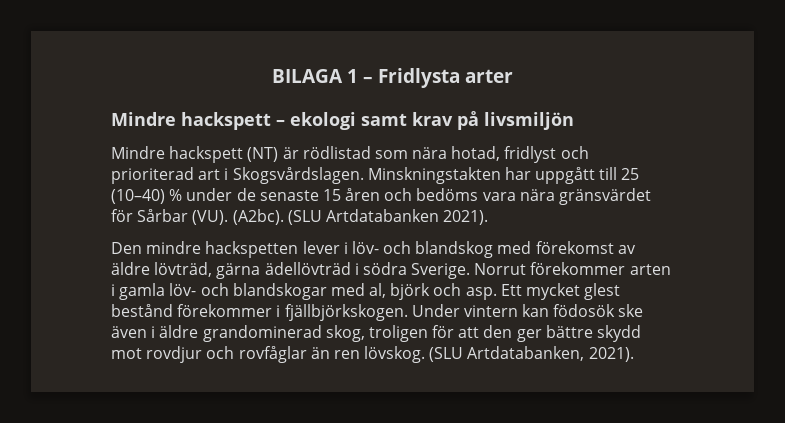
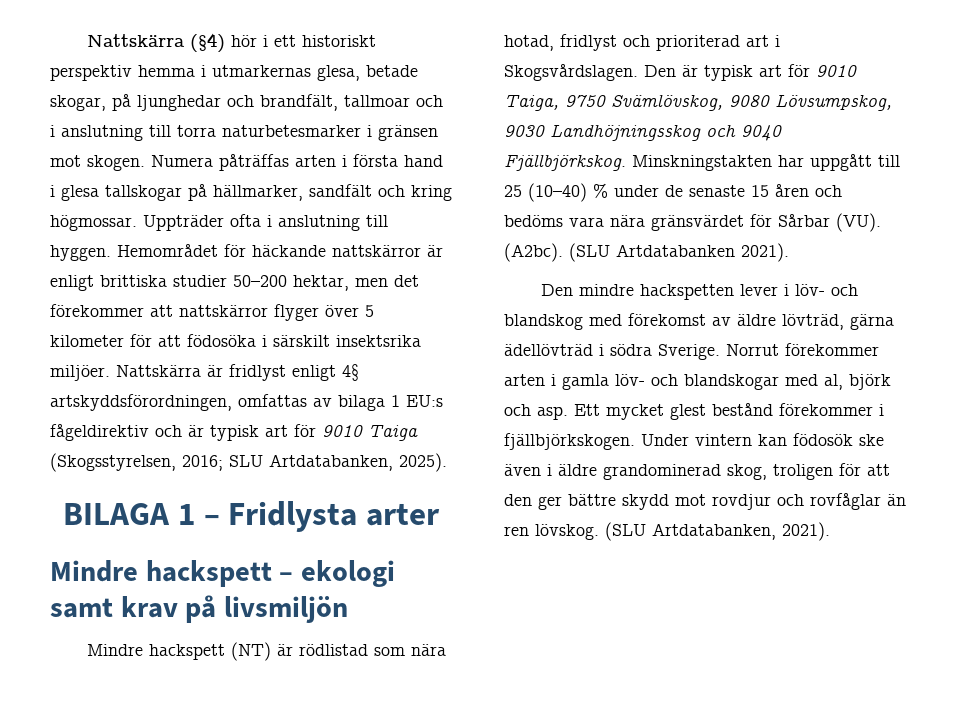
(271, 76) none -> [86,33,376,53] [50,65,418,81] [50,94,443,111] [50,125,438,141] [50,154,443,171] [50,184,452,201] [50,214,388,231] [50,244,443,261] [50,275,419,291] [50,304,374,321] [50,334,421,347] [50,364,359,381] [50,394,443,411] [50,424,418,441] [50,453,447,472] Nattskärra (§4) hör i ett historiskt perspektiv hemma i utmarkernas glesa, betade skogar, på ljunghedar och brandfält, tallmoar och i anslutning till torra naturbetesmarker i gränsen mot skogen. Numera påträffas arten i första hand i glesa tallskogar på hällmarker, sandfält och kring högmossar. Uppträder ofta i anslutning till hyggen. Hemområdet för häckande nattskärror är enligt brittiska studier 50–200 hektar, men det förekommer att nattskärror flyger över 5 kilometer för att födosöka i särskilt insektsrika miljöer. Nattskärra är fridlyst enligt 4§ artskyddsförordningen, omfattas av bilaga 1 EU:s fågeldirektiv och är typisk art för 9010 Taiga (Skogsstyrelsen, 2016; SLU Artdatabanken, 2025). //
(364, 175) none -> [644,64,857,81] [504,94,892,111] [504,124,782,141] [504,154,626,171] Den är typisk art för 9010 Taiga, 9750 Svämlövskog, 9080 Lövsumpskog, 9030 Landhöjningsskog och 9040 Fjällbjörkskog.

